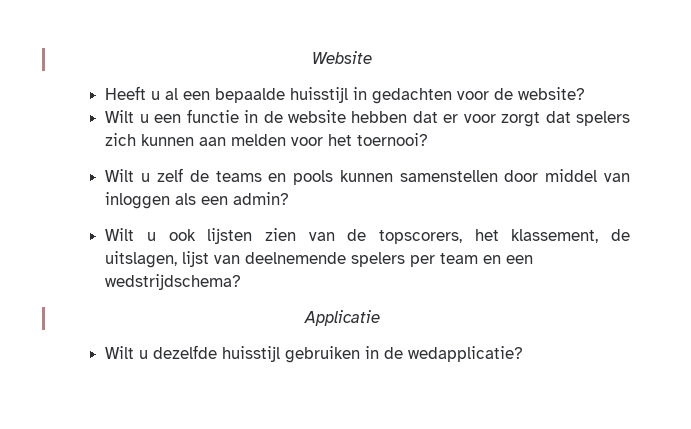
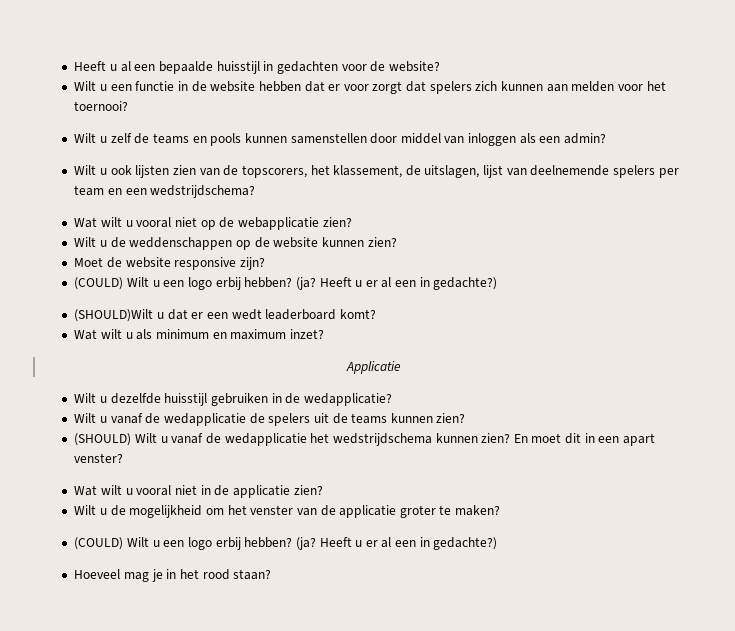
[312,51,372,64] Website // -> (74, 66) none
(242, 282) none -> [74,217,352,230] [74,237,397,250] [74,257,265,270] [74,277,498,290] [74,309,376,322] [74,329,324,340] // Wat wilt u vooral niet op de webapplicatie zien? // Wilt u de weddenschappen op de website kunnen zien? // Moet de website responsive zijn? // (COULD) Wilt u een logo erbij hebben? (ja? Heeft u er al een in gedachte?) // (SHOULD)Wilt u dat er een wedt leaderboard komt? // Wat wilt u als minimum en maximum inzet?
(524, 354) none -> [74,413,466,426] [74,433,656,446] [74,453,124,463] [74,485,323,498] [74,505,501,518] [74,537,498,550] [74,569,272,582] // Wilt u vanaf de wedapplicatie de spelers uit de teams kunnen zien? // (SHOULD) Wilt u vanaf de wedapplicatie het wedstrijdschema kunnen zien? En moet dit in een apart venster? // Wat wilt u vooral niet in de applicatie zien? // Wilt u de mogelijkheid om het venster van de applicatie groter te maken? // (COULD) Wilt u een logo erbij hebben? (ja? Heeft u er al een in gedachte?) // Hoeveel mag je in het rood staan?

